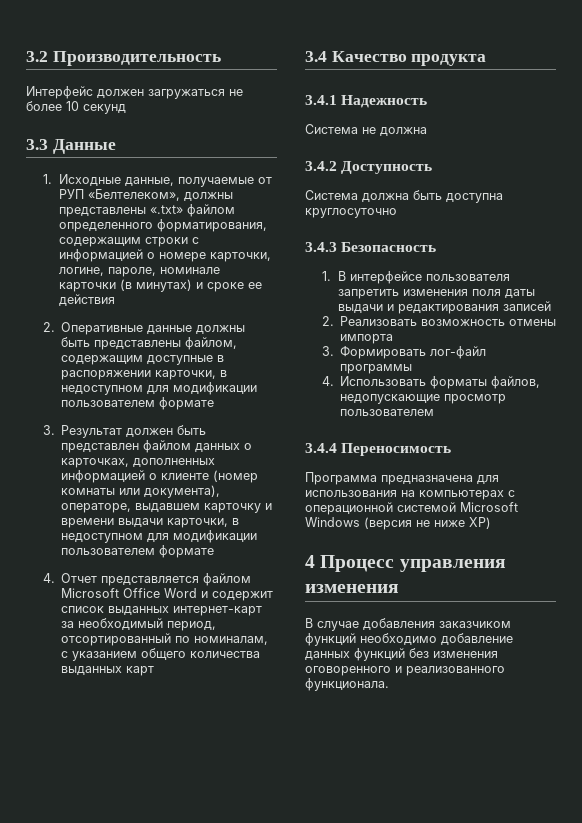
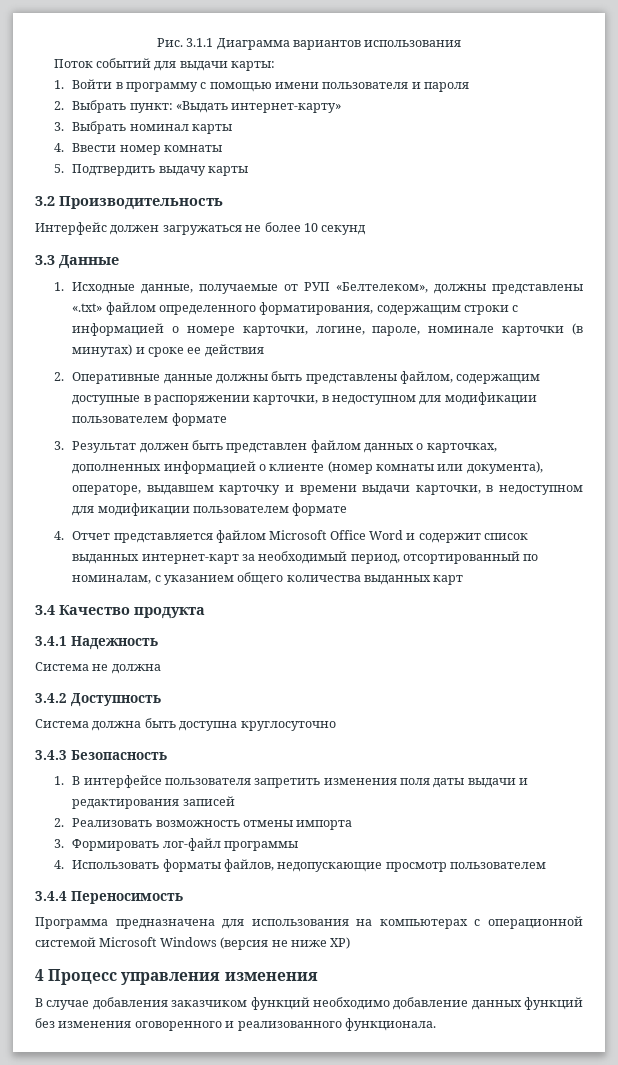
(26, 56) none -> [156,38,462,50] [53,58,276,71] [53,79,470,92] [53,100,342,113] [53,121,232,134] [53,143,222,155] [53,164,248,176] Рис. 3.1.1 Диаграмма вариантов использования // Поток событий для выдачи карты: // 1. Войти в программу с помощью имени пользователя и пароля // 2. Выбрать пункт: «Выдать интернет-карту» // 3. Выбрать номинал карты // 4. Ввести номер комнаты // 5. Подтвердить выдачу карты //

